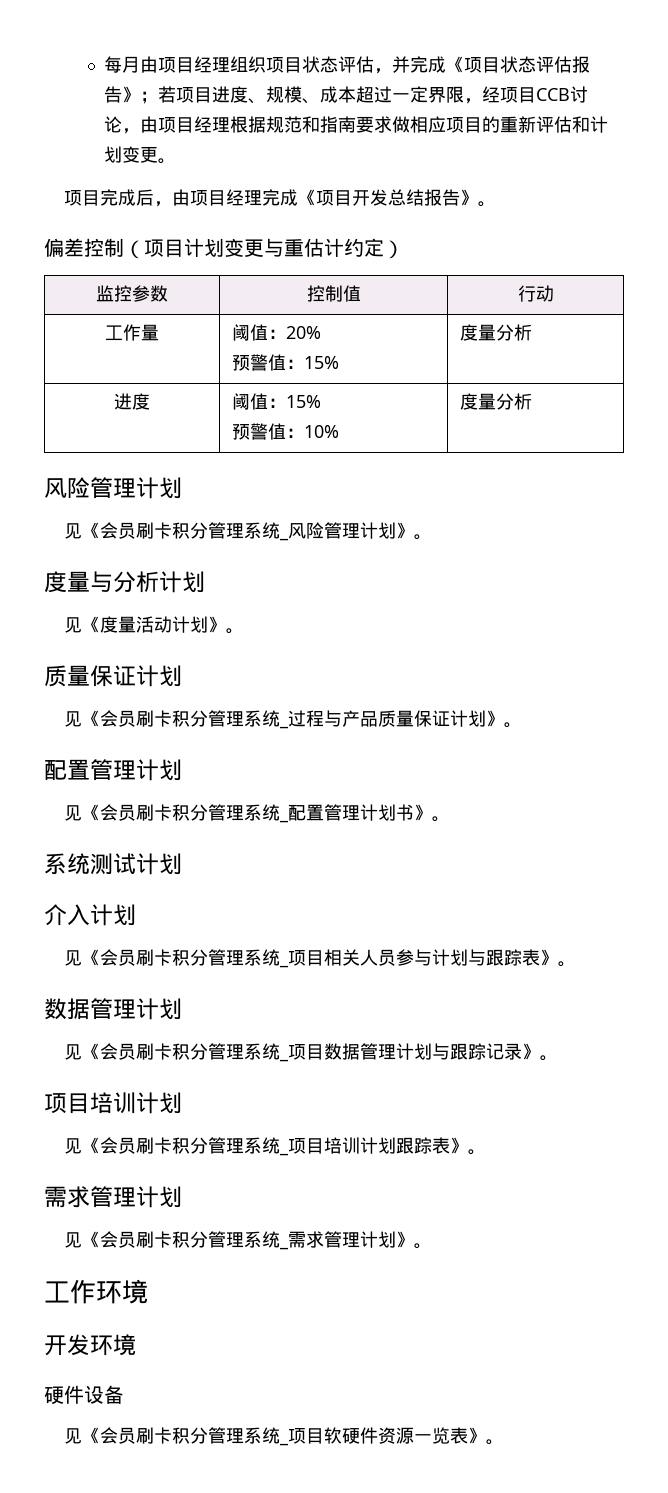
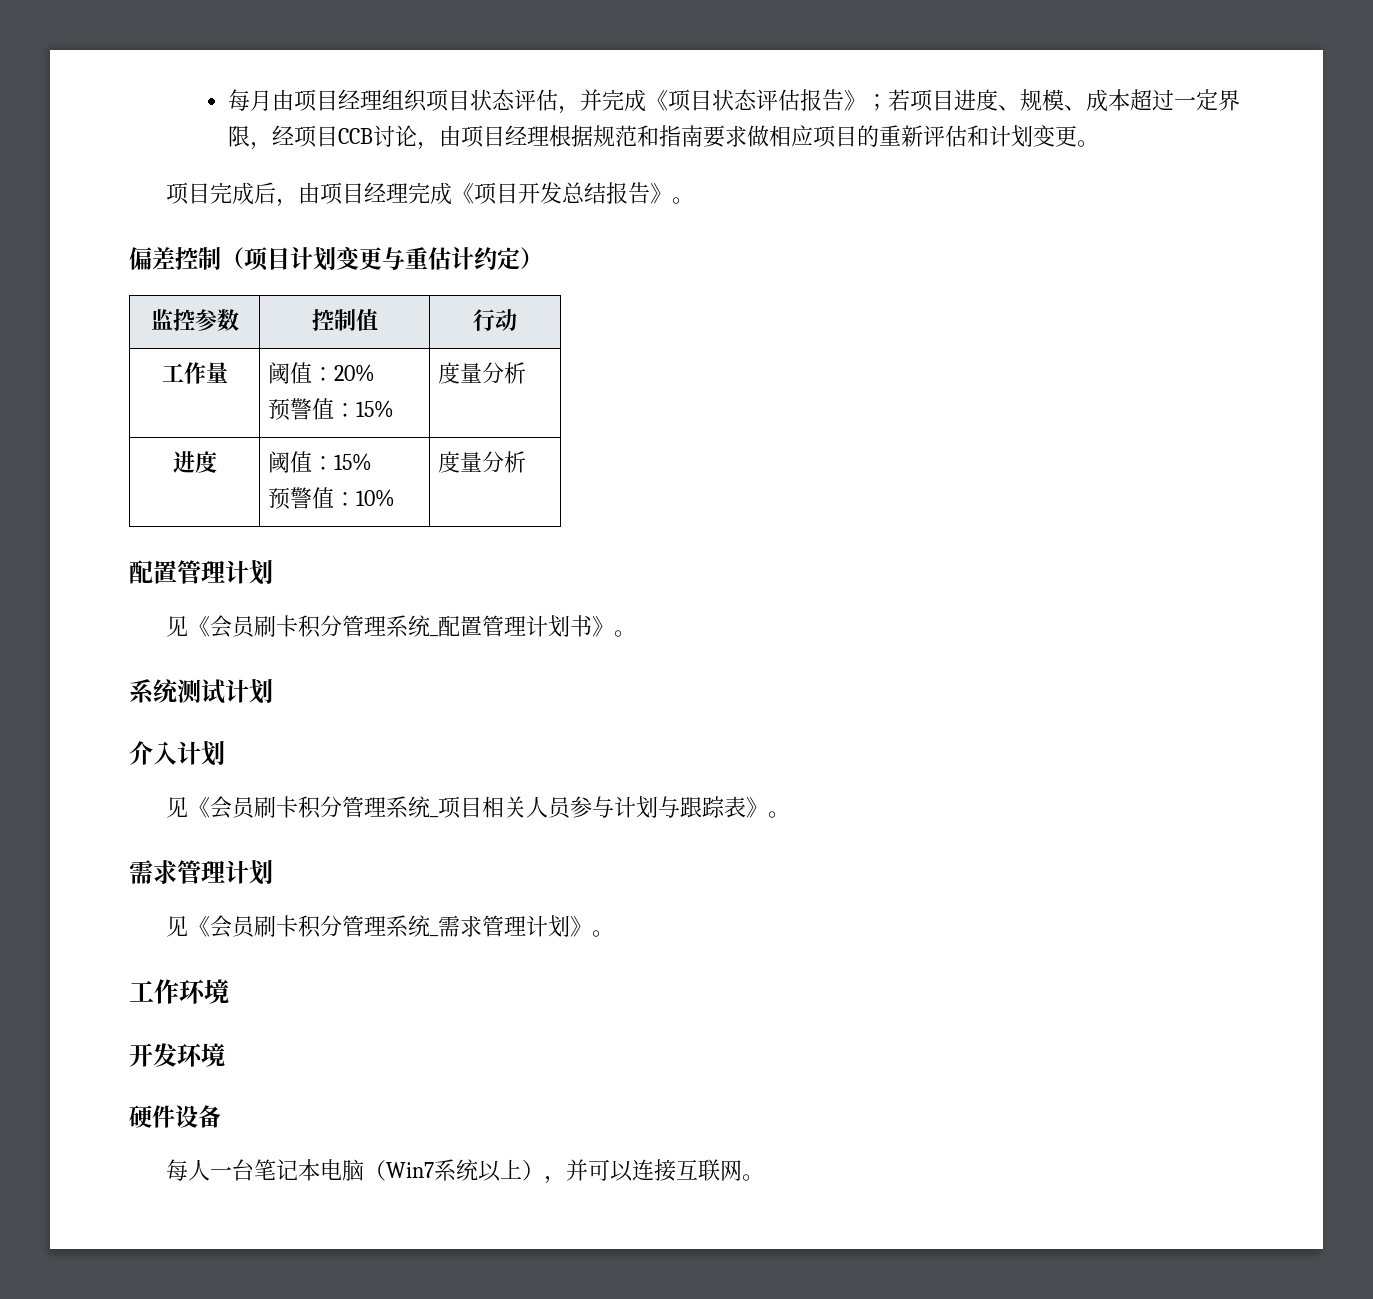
[44,477,182,499] [64,522,433,541] [44,571,205,593] [64,616,245,634] [44,665,182,687] [64,710,523,729] // 风险管理计划 // 见《会员刷卡积分管理系统_风险管理计划》。 // 度量与分析计划 // 见《度量活动计划》。 // 质量保证计划 // 见《会员刷卡积分管理系统_过程与产品质量保证计划》。 -> (527, 462) none
[44,998,182,1020] [64,1043,559,1062] [44,1092,182,1114] [64,1137,487,1156] // 数据管理计划 // 见《会员刷卡积分管理系统_项目数据管理计划与跟踪记录》。 // 项目培训计划 // 见《会员刷卡积分管理系统_项目培训计划跟踪表》。 -> (791, 814) none
[64,1427,487,1446] 见《会员刷卡积分管理系统_项目软硬件资源一览表》 -> [166,1159,743,1184] 每人一台笔记本电脑（Win7系统以上），并可以连接互联网

